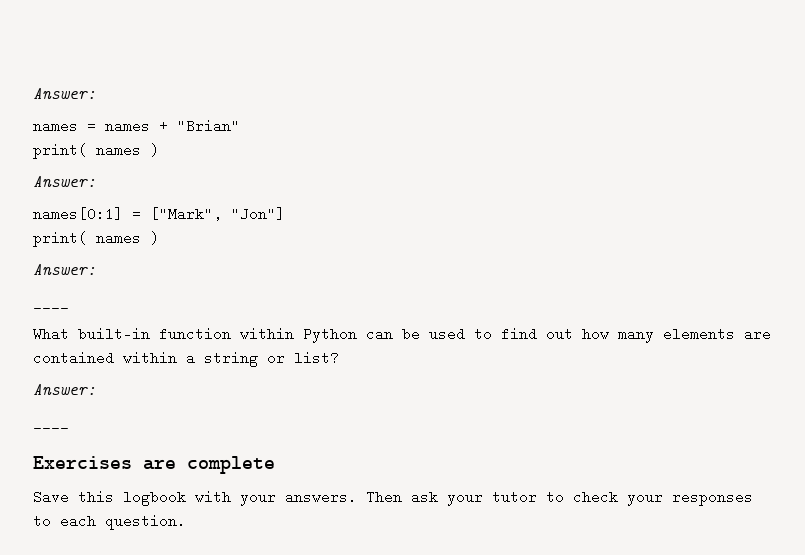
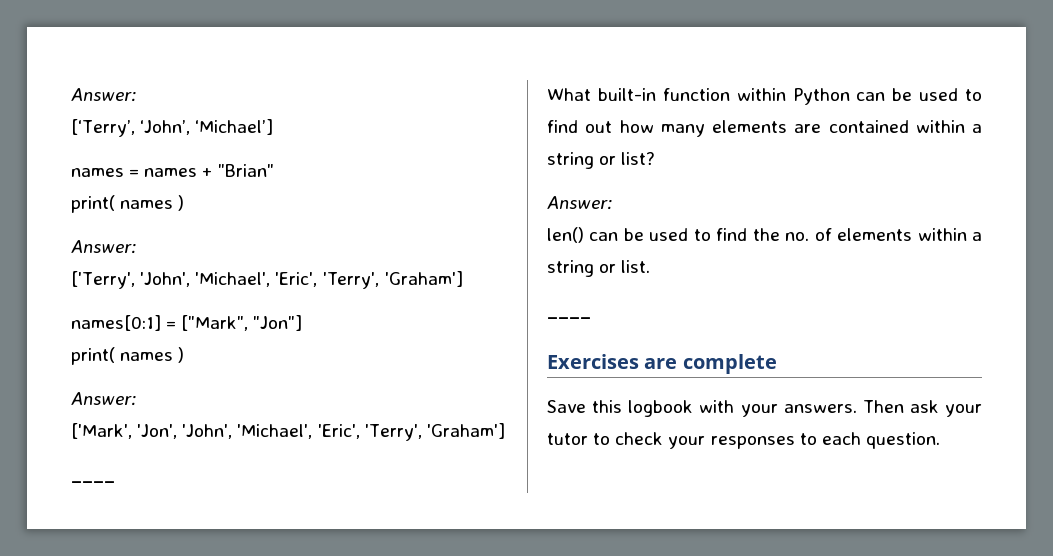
[33,88,96,99] Answer: -> [71,88,136,102] [71,119,274,137] Answer: // [‘Terry’, ‘John’, ‘Michael’]
(96, 181) none -> [71,271,463,289] // ['Terry', 'John', 'Michael', 'Eric', 'Terry', 'Graham']
(96, 269) none -> [71,423,505,441] // ['Mark', 'Jon', 'John', 'Michael', 'Eric', 'Terry', 'Graham']
(96, 389) none -> [547,227,982,243] [547,260,651,277] // len() can be used to find the no. of elements within a string or list.

